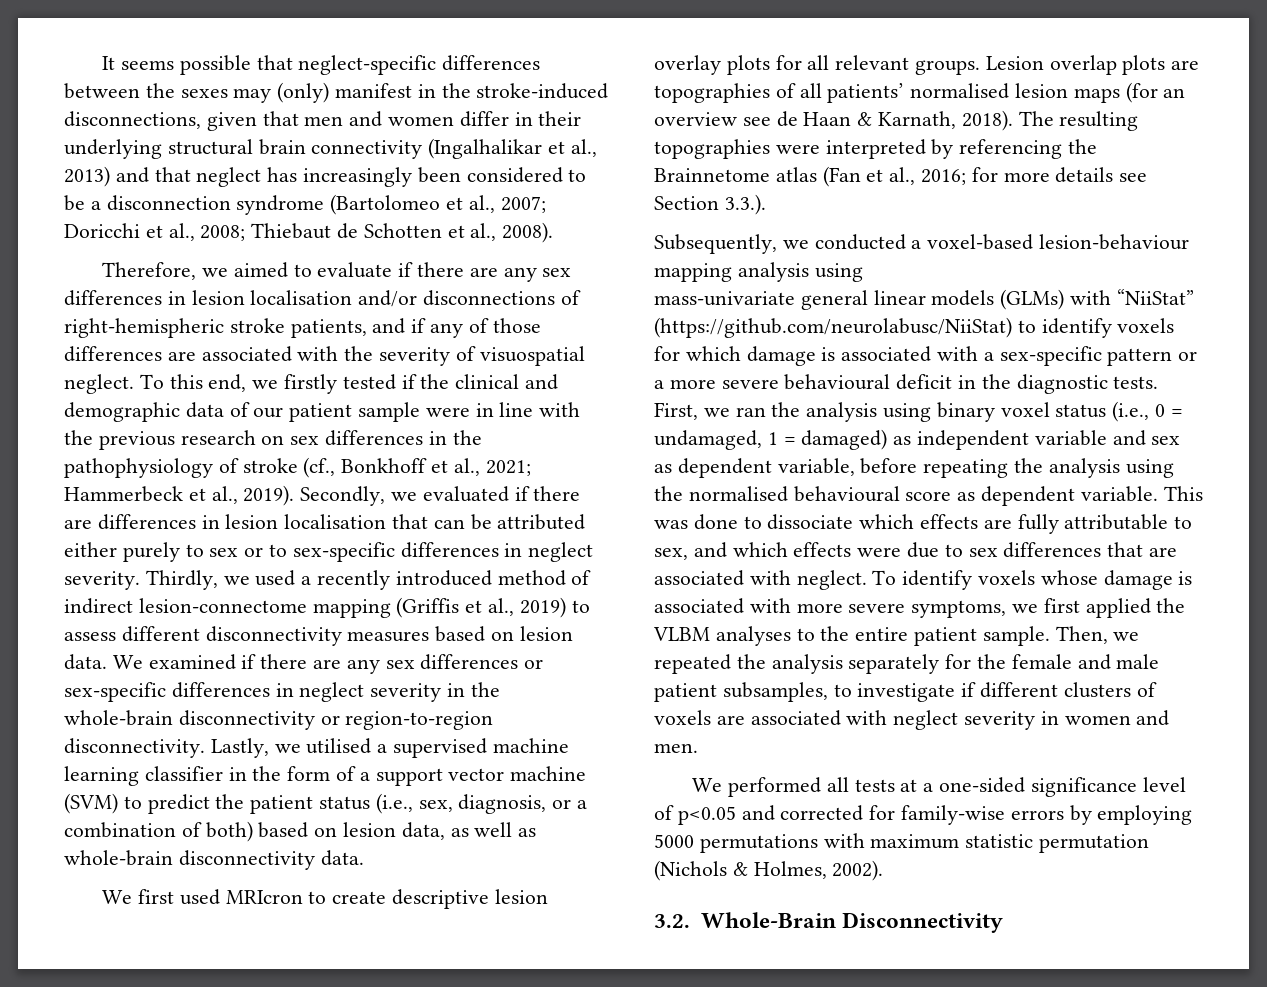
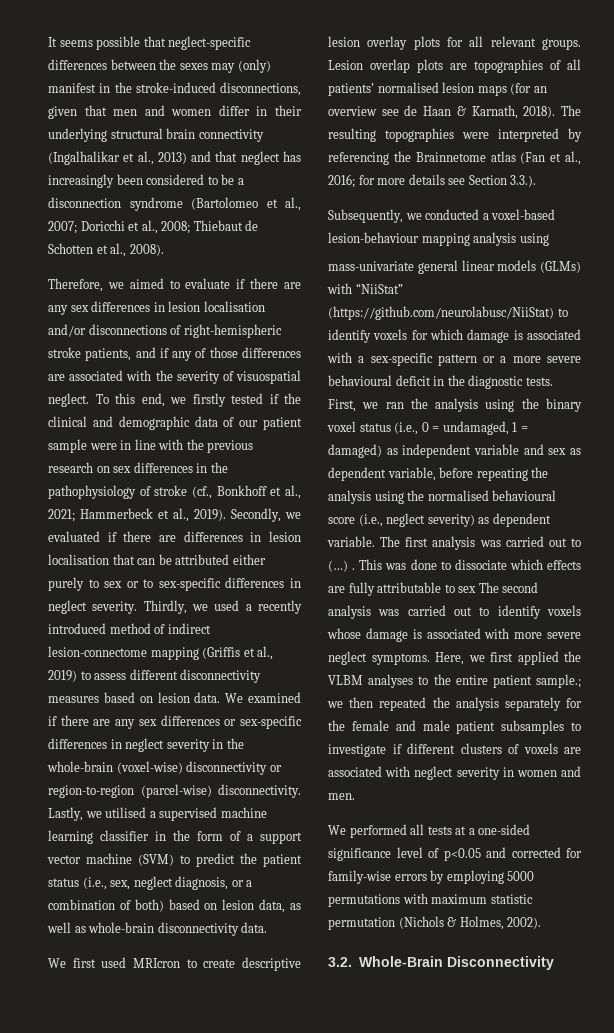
(173, 718) none -> [116,761,183,774] (voxel-wise)
(494, 720) none -> [140,784,212,798] (parcel-wise)
(453, 806) none -> [133,876,173,890] neglect
(932, 412) none -> [521,398,539,409] the
[957,486,1158,506] as dependent variable. -> [358,513,551,527] [327,536,581,550] [328,560,356,572] (i.e., neglect severity) as dependent variable. The first analysis was carried out to (…) .
[654,542,1178,560] [654,570,897,590] sex, and which effects were due to sex differences that are associated with neglect. To -> [458,582,539,593] [328,605,490,619] sex The second analysis was carried out to
[911,600,1007,618] symptoms, -> [328,651,464,665] neglect symptoms. Here,
[982,626,1140,646] sample. Then, we -> [536,674,581,688] [327,697,374,708] sample.; we then
[722,682,828,702] subsamples, -> [501,720,565,734] subsamples

